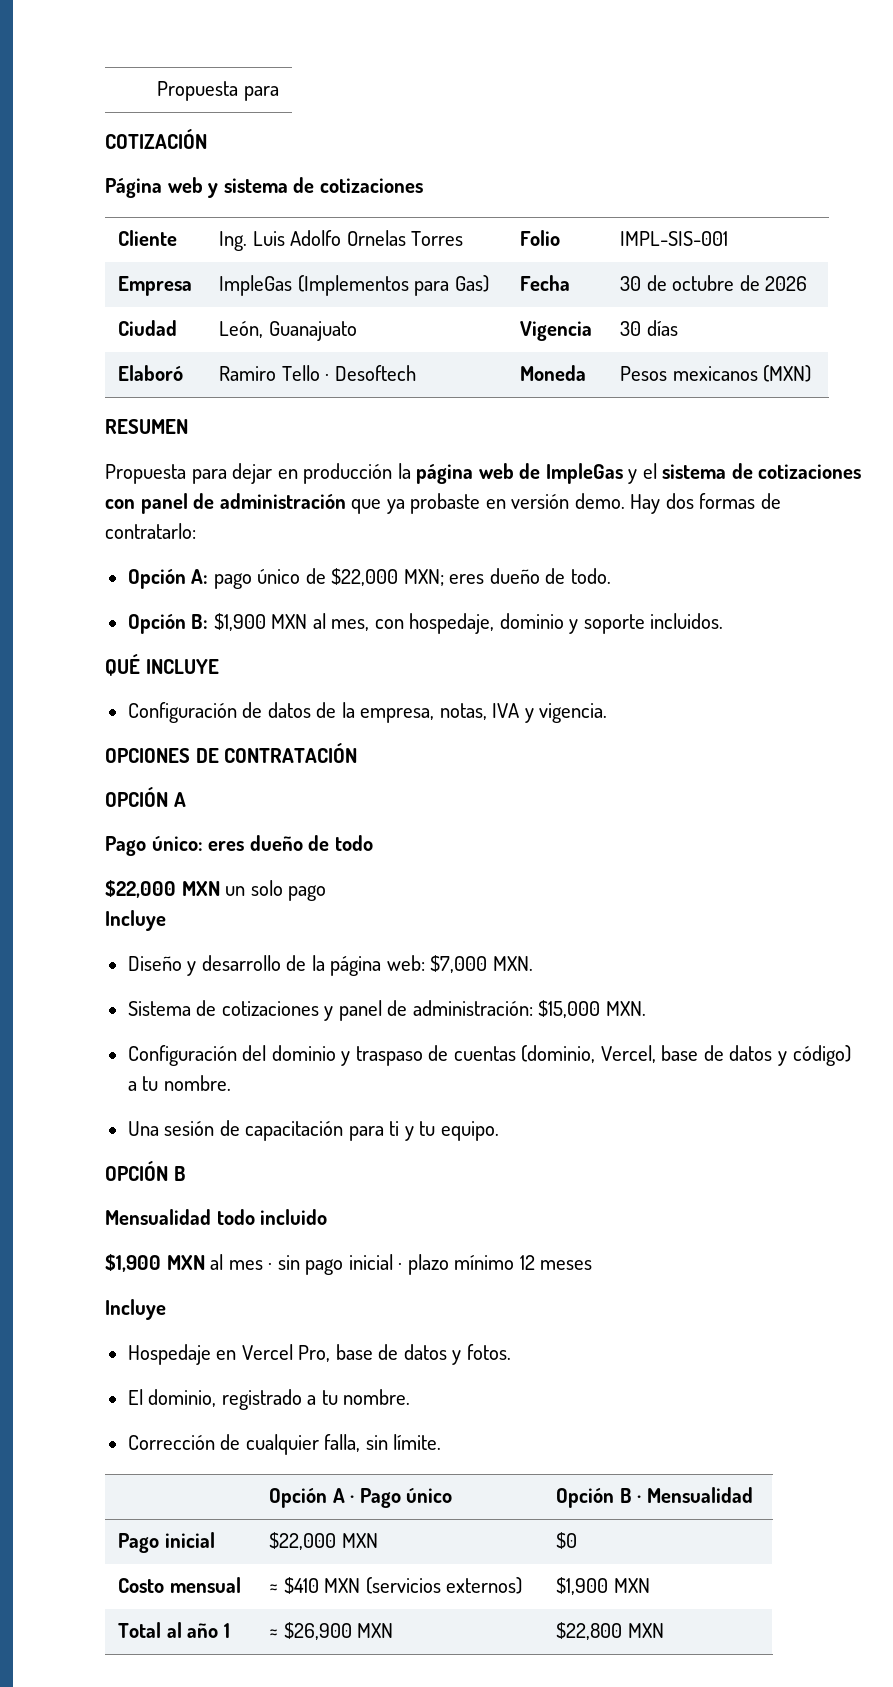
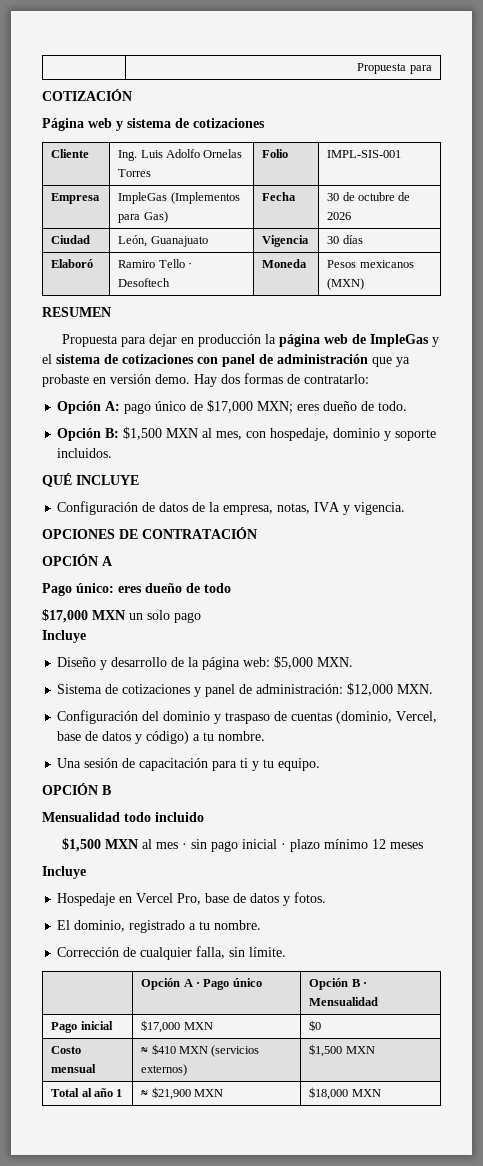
[331,568,399,586] $22,000 -> [207,400,254,413] $17,000
[213,613,266,631] $1,900 -> [123,427,163,440] $1,500
[105,880,176,898] $22,000 -> [42,609,88,623] $17,000
[430,955,488,973] $7,000 -> [274,656,314,669] $5,000
[538,1000,601,1018] $15,000 -> [347,683,394,696] $12,000
[105,1254,161,1272] $1,900 -> [61,838,101,852] $1,500
[269,1532,337,1550] $22,000 -> [141,1020,181,1033] $17,000
[556,1577,609,1595] $1,900 -> [309,1044,343,1057] $1,500
[283,1622,394,1640] [556,1622,623,1640] $26,900 MXN | $22,800 -> [151,1087,223,1100] [309,1087,349,1100] $21,900 MXN | $18,000

